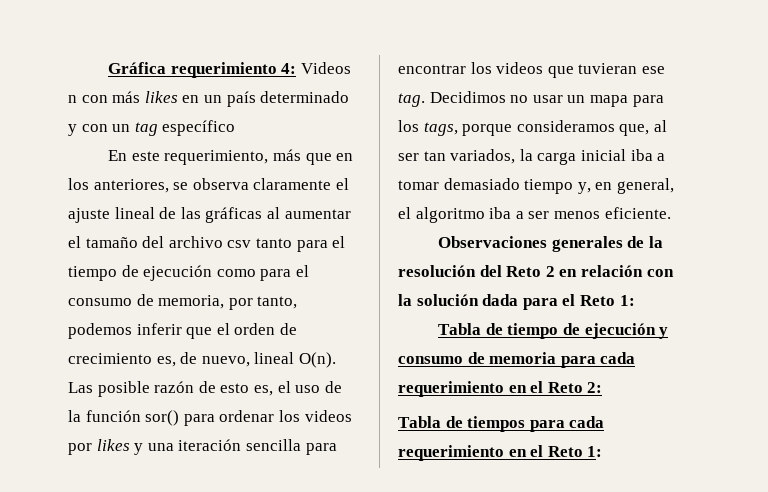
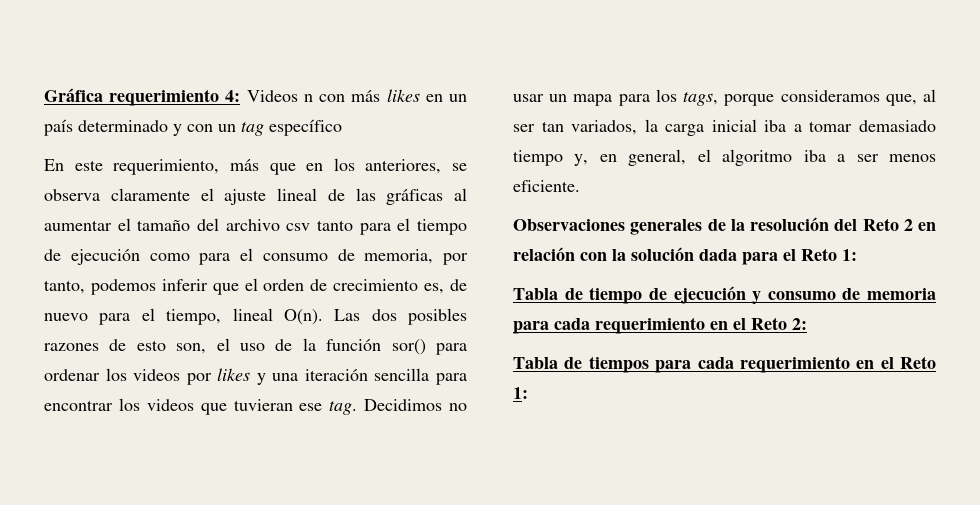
[201,352,336,368] [68,381,195,397] nuevo, lineal O(n). Las posible razón -> [44,308,467,325] [44,343,99,351] nuevo para el tiempo, lineal O(n). Las dos posibles razones
[253,385,273,396] es, -> [176,343,207,354] son,

